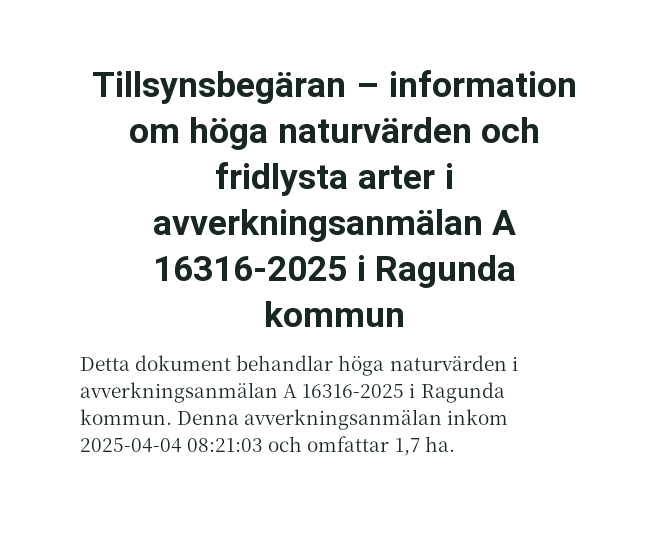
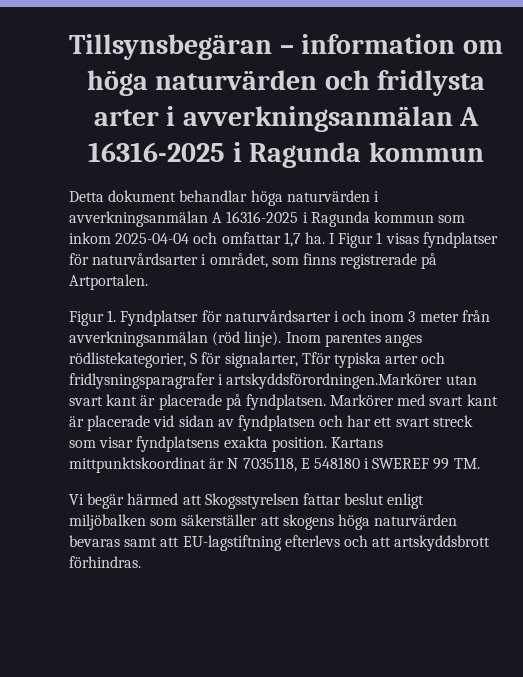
[80,409,443,430] kommun. Denna avverkningsanmälan -> [373,211,466,223] kommun som
[187,438,264,452] 08:21:03 -> (190, 238) none
(455, 444) none -> [329,232,498,248] [69,253,438,269] [69,274,148,290] [69,310,490,326] [69,331,422,347] [69,352,446,368] [69,373,477,389] [69,394,498,410] [69,415,473,431] [69,436,383,452] [69,457,480,473] [69,493,425,509] [69,514,458,530] [69,535,491,551] [69,556,141,568] I Figur 1 visas fyndplatser för naturvårdsarter i området, som finns registrerade på Artportalen. // Figur 1. Fyndplatser för naturvårdsarter i och inom 3 meter från avverkningsanmälan (röd linje). Inom parentes anges rödlistekategorier, S för signalarter, Tför typiska arter och fridlysningsparagrafer i artskyddsförordningen.Markörer utan svart kant är placerade på fyndplatsen. Markörer med svart kant är placerade vid sidan av fyndplatsen och har ett svart streck som visar fyndplatsens exakta position. Kartans mittpunktskoordinat är N 7035118, E 548180 i SWEREF 99 TM. // Vi begär härmed att Skogsstyrelsen fattar beslut enligt miljöbalken som säkerställer att skogens höga naturvärden bevaras samt att EU-lagstiftning efterlevs och att artskyddsbrott förhindras.

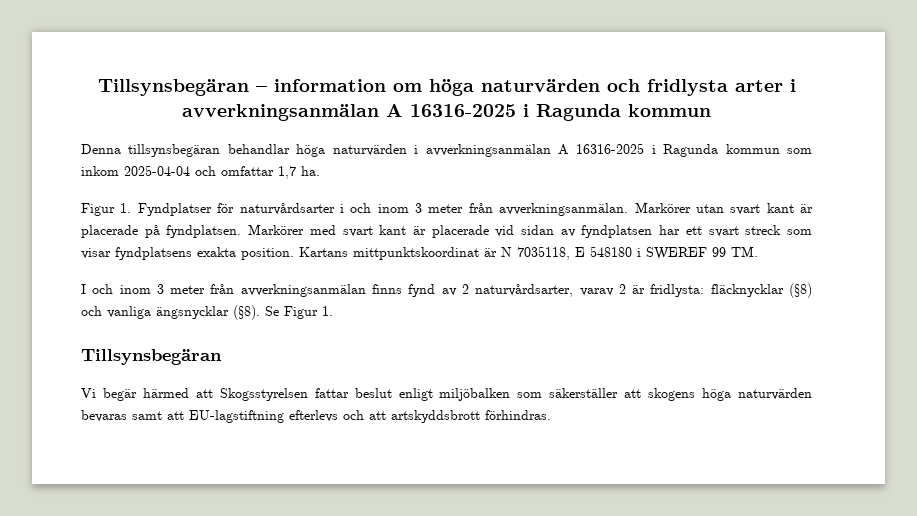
[69,190,177,202] Detta dokument -> [81,144,221,157] Denna tillsynsbegäran
[329,232,498,248] [69,253,438,269] [69,274,148,290] I Figur 1 visas fyndplatser för naturvårdsarter i området, som finns registrerade på Artportalen. -> (320, 171) none
[69,331,422,347] [69,352,446,368] [69,373,443,389] avverkningsanmälan (röd linje). Inom parentes anges rödlistekategorier, S för signalarter, Tför typiska arter och fridlysningsparagrafer i artskyddsförordningen.Markörer -> [499,202,691,216] avverkningsanmälan. Markörer
[319,415,344,427] och -> (653, 231) none
(480, 463) none -> [81,283,812,298] [81,305,333,320] [81,349,222,365] // I och inom 3 meter från avverkningsanmälan finns fynd av 2 naturvårdsarter, varav 2 är fridlysta: fläcknycklar (§8) och vanliga ängsnycklar (§8). Se Figur 1. // Tillsynsbegäran

